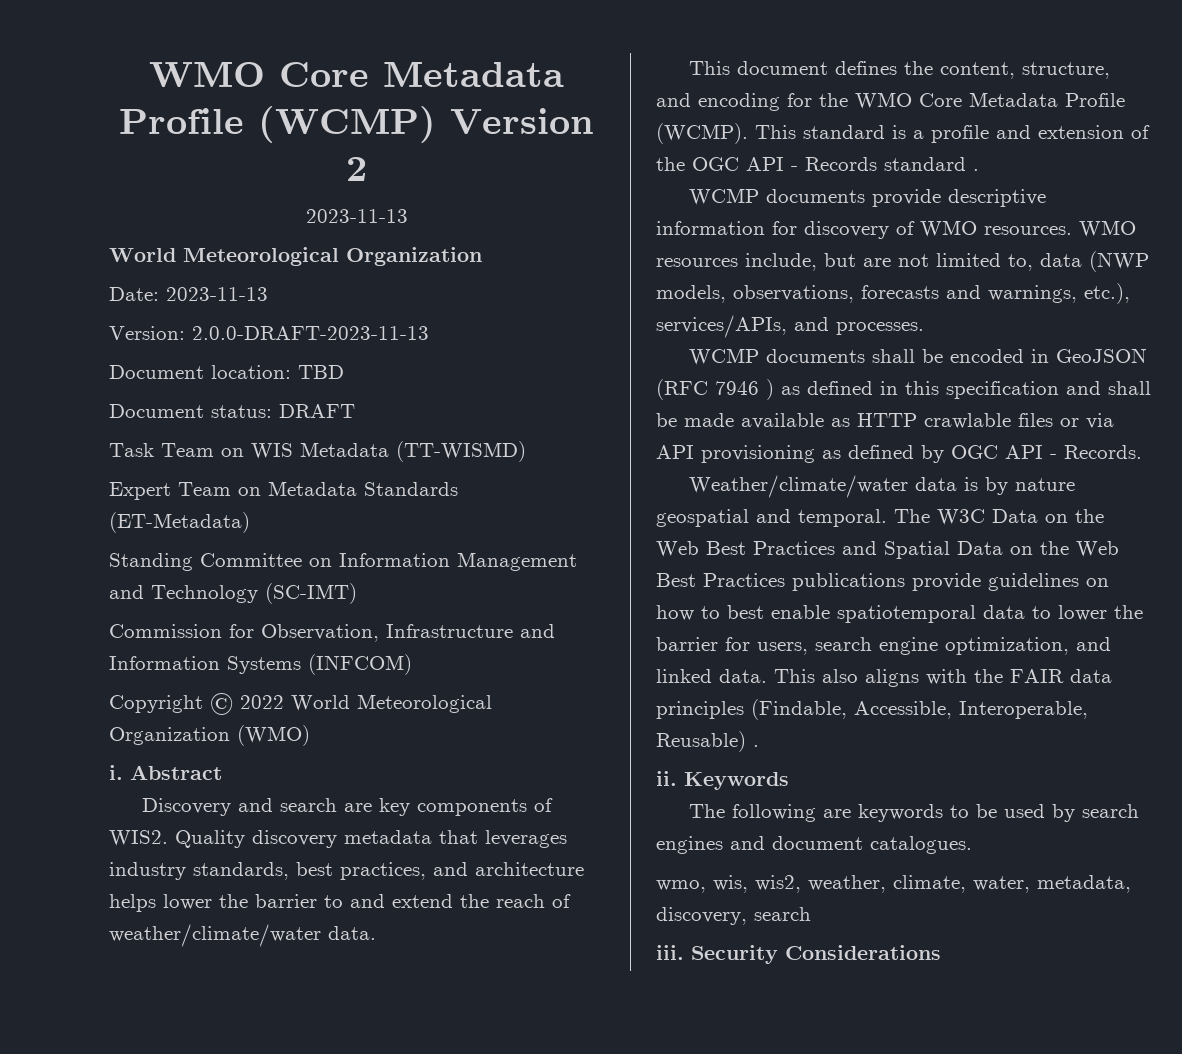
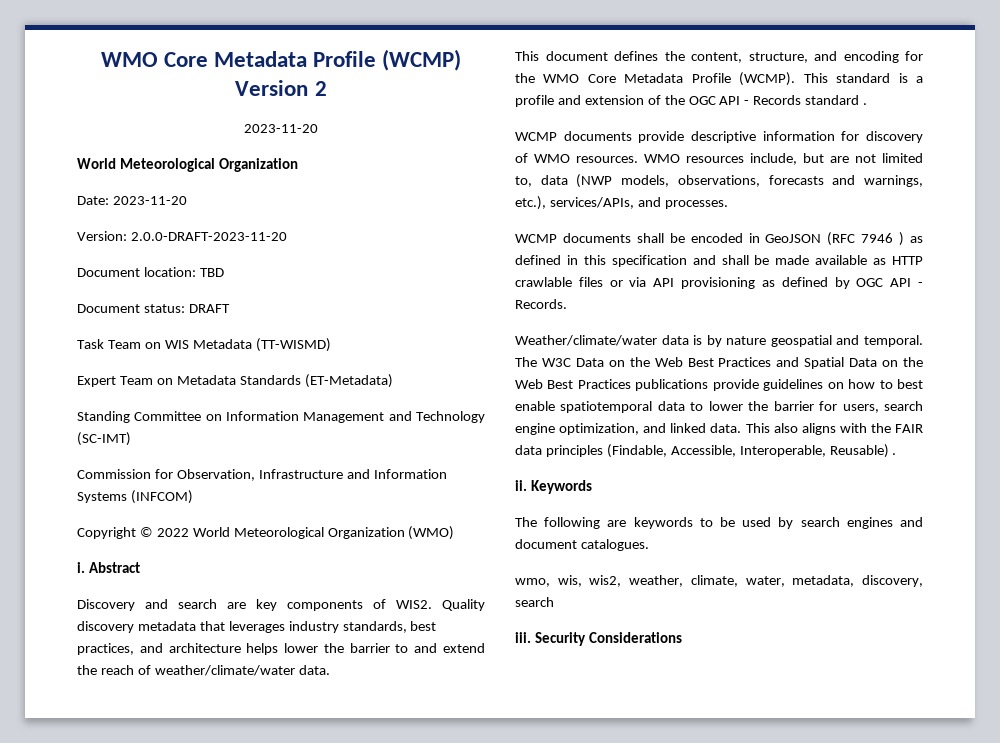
[305,209,408,223] 2023-11-13 -> [244,124,318,133] 2023-11-20
[166,287,268,301] 2023-11-13 -> [112,196,187,205] 2023-11-20
[192,326,429,340] 2.0.0-DRAFT-2023-11-13 -> [130,232,287,241] 2.0.0-DRAFT-2023-11-20

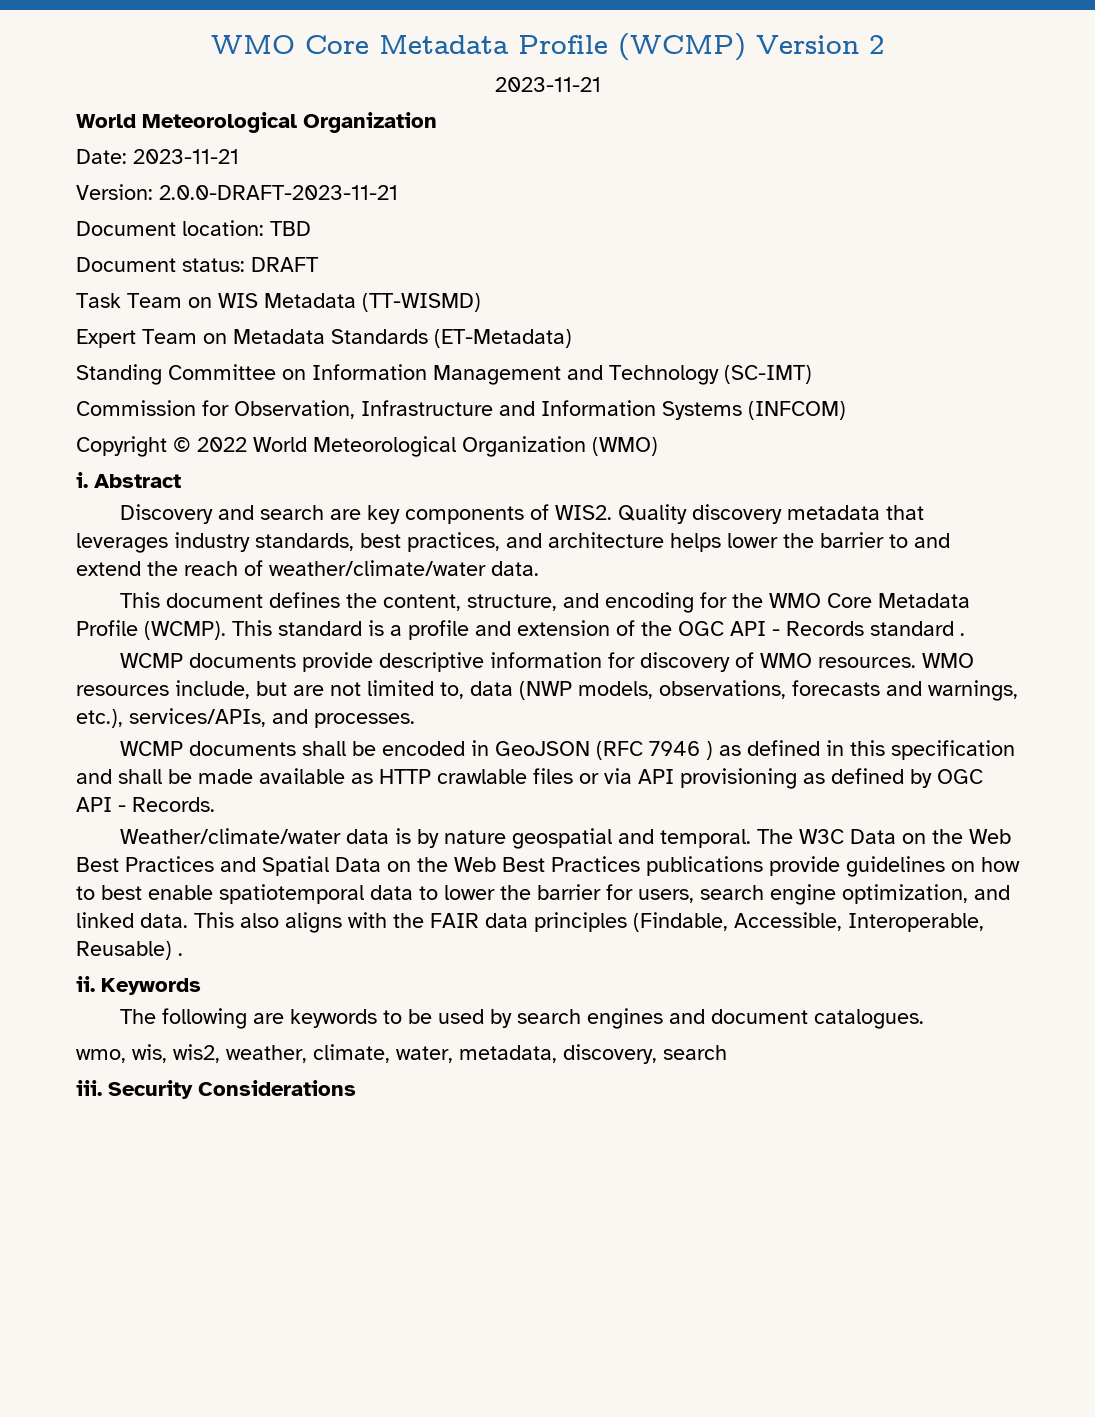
[244,124,318,133] 2023-11-20 -> [494,77,601,92] 2023-11-21
[112,196,187,205] 2023-11-20 -> [133,149,239,164] 2023-11-21
[130,232,287,241] 2.0.0-DRAFT-2023-11-20 -> [159,185,398,200] 2.0.0-DRAFT-2023-11-21

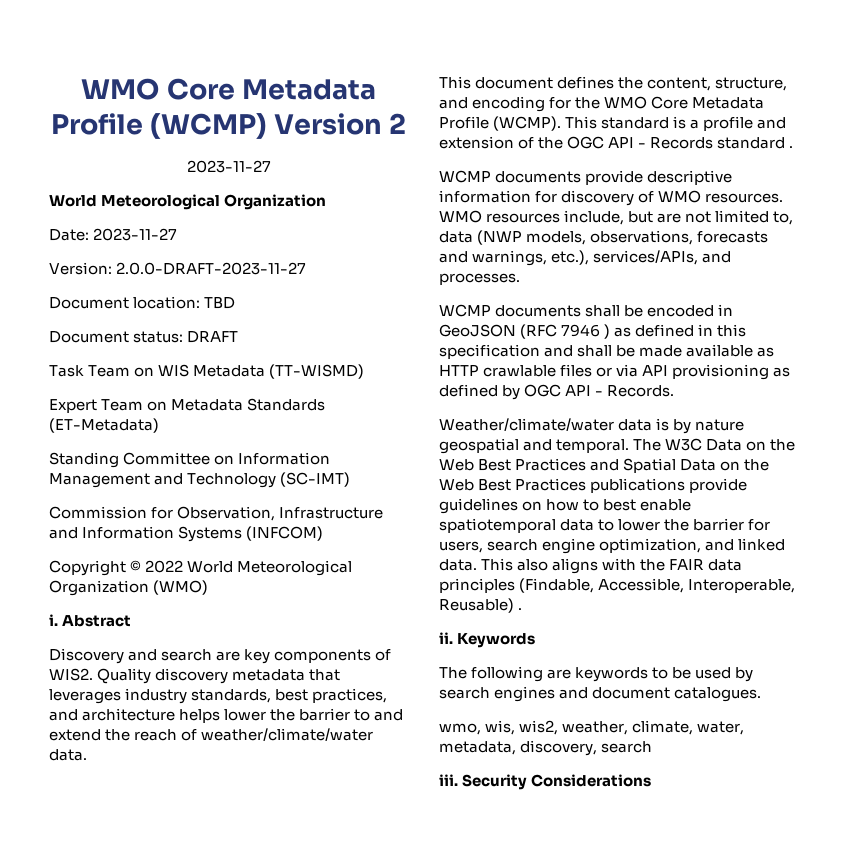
[494,77,601,92] 2023-11-21 -> [186,160,271,173] 2023-11-27
[133,149,239,164] 2023-11-21 -> [93,228,178,241] 2023-11-27
[159,185,398,200] 2.0.0-DRAFT-2023-11-21 -> [116,262,307,275] 2.0.0-DRAFT-2023-11-27

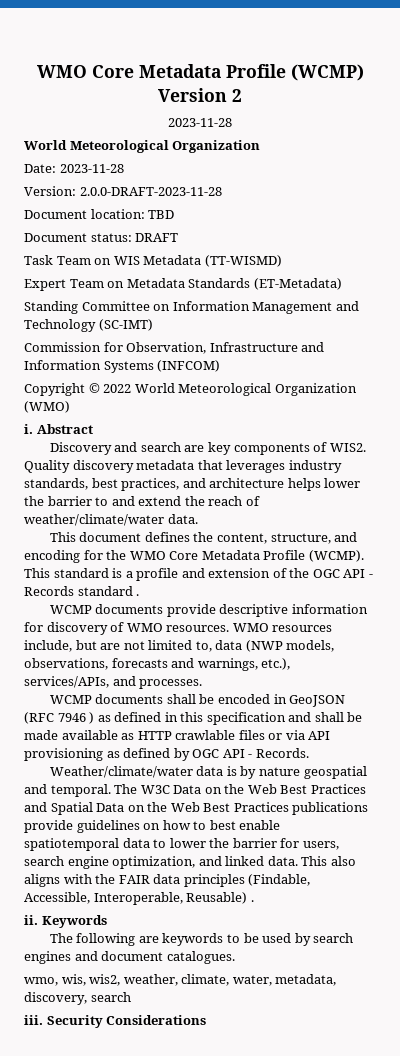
[186,160,271,173] 2023-11-27 -> [168,118,232,127] 2023-11-28
[93,228,178,241] 2023-11-27 -> [59,164,124,173] 2023-11-28
[116,262,307,275] 2.0.0-DRAFT-2023-11-27 -> [79,187,222,196] 2.0.0-DRAFT-2023-11-28

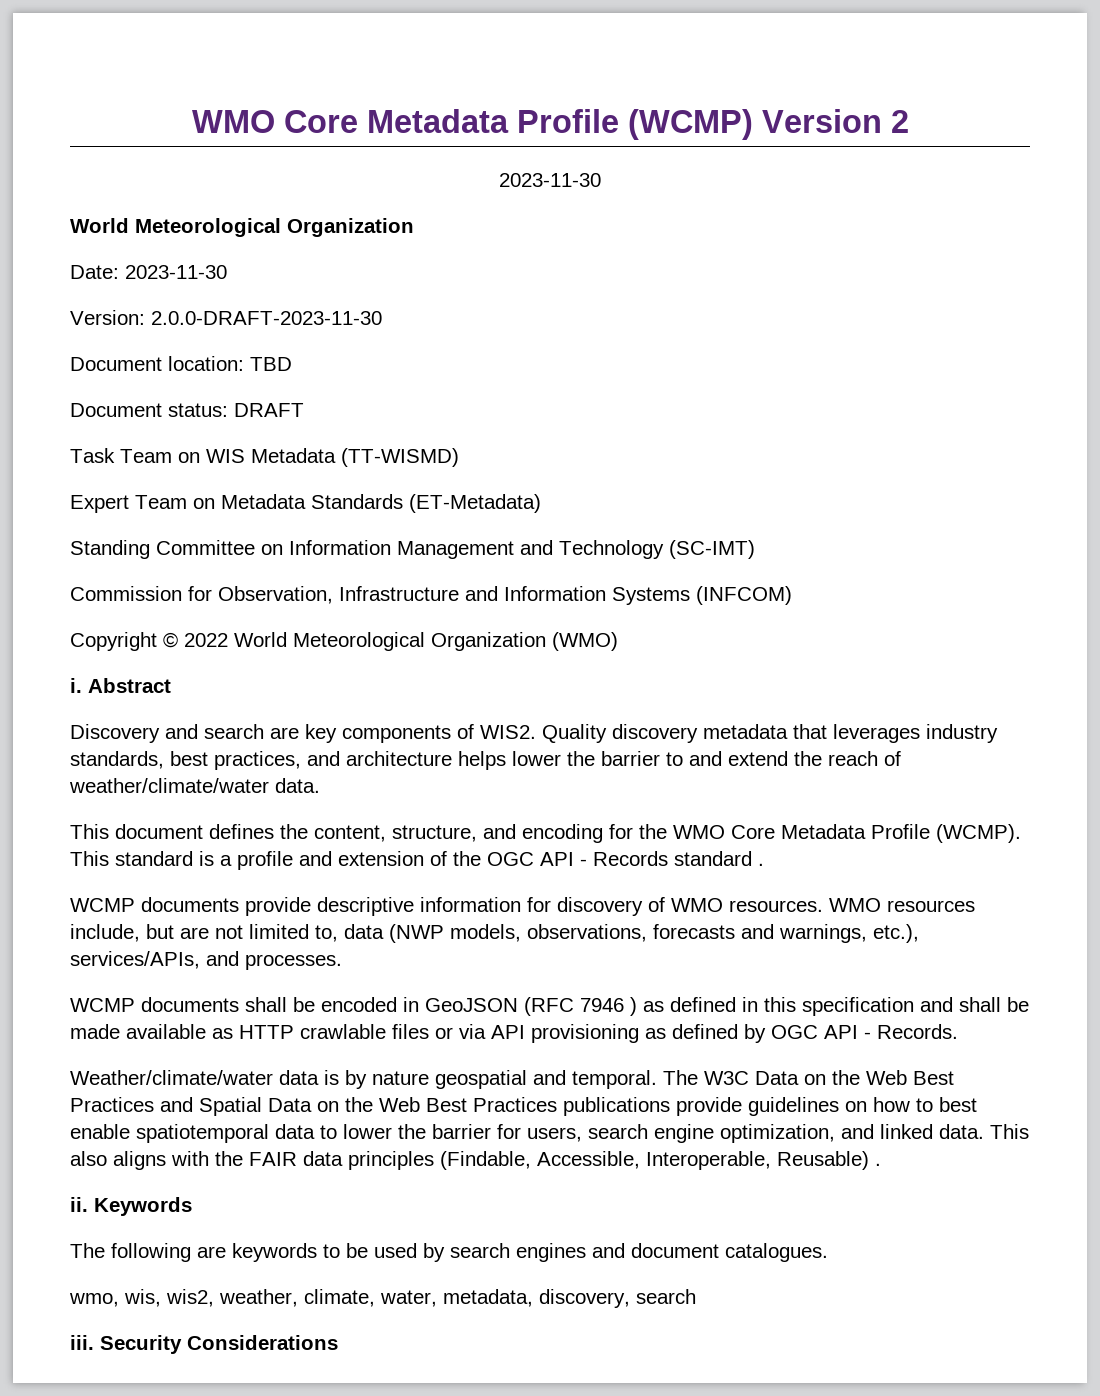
[168,118,232,127] 2023-11-28 -> [499,173,601,187] 2023-11-30
[59,164,124,173] 2023-11-28 -> [125,265,227,279] 2023-11-30
[79,187,222,196] 2.0.0-DRAFT-2023-11-28 -> [151,311,382,325] 2.0.0-DRAFT-2023-11-30

